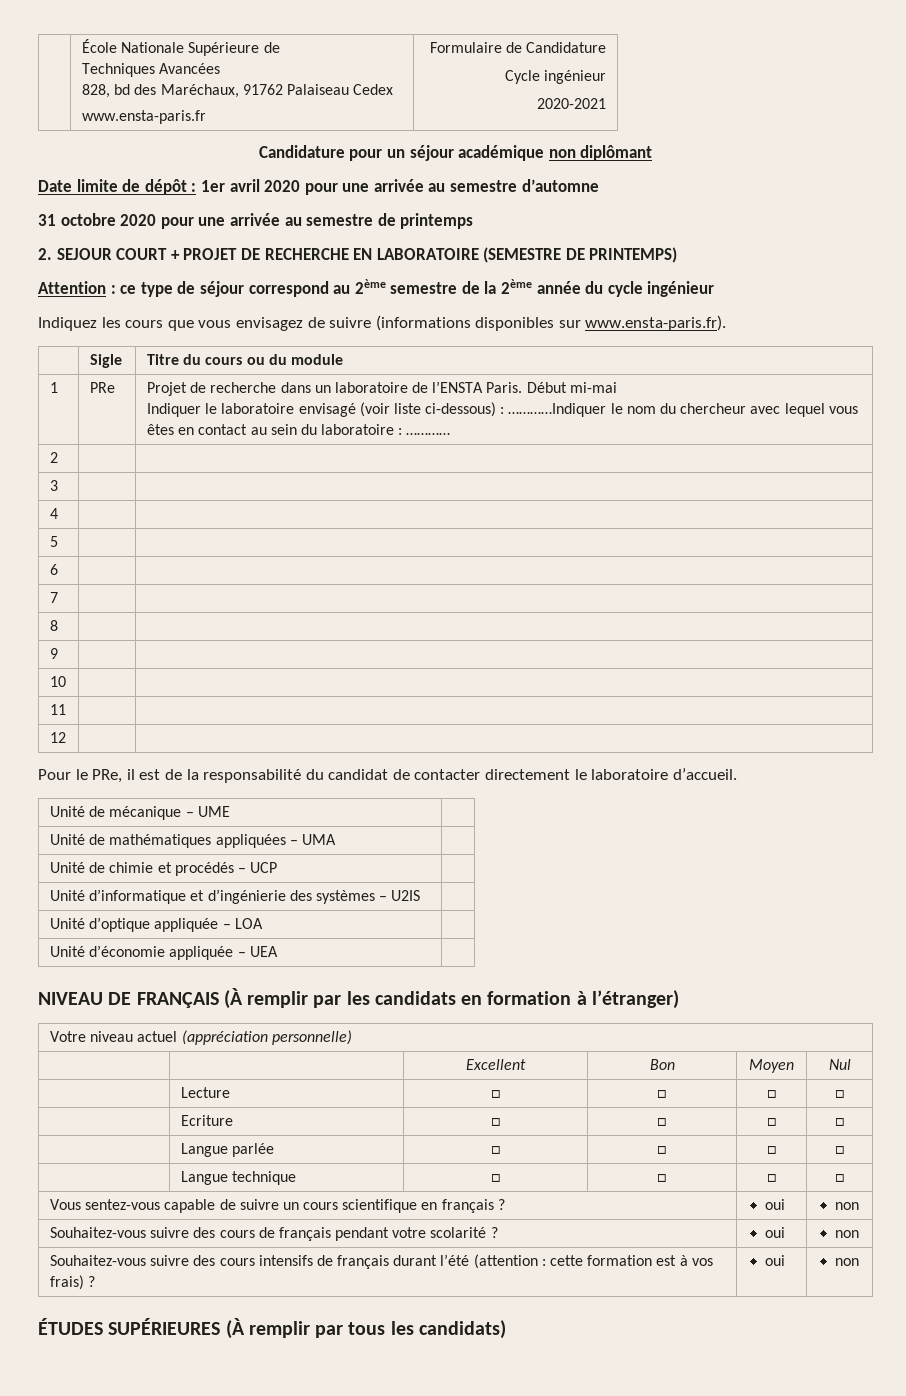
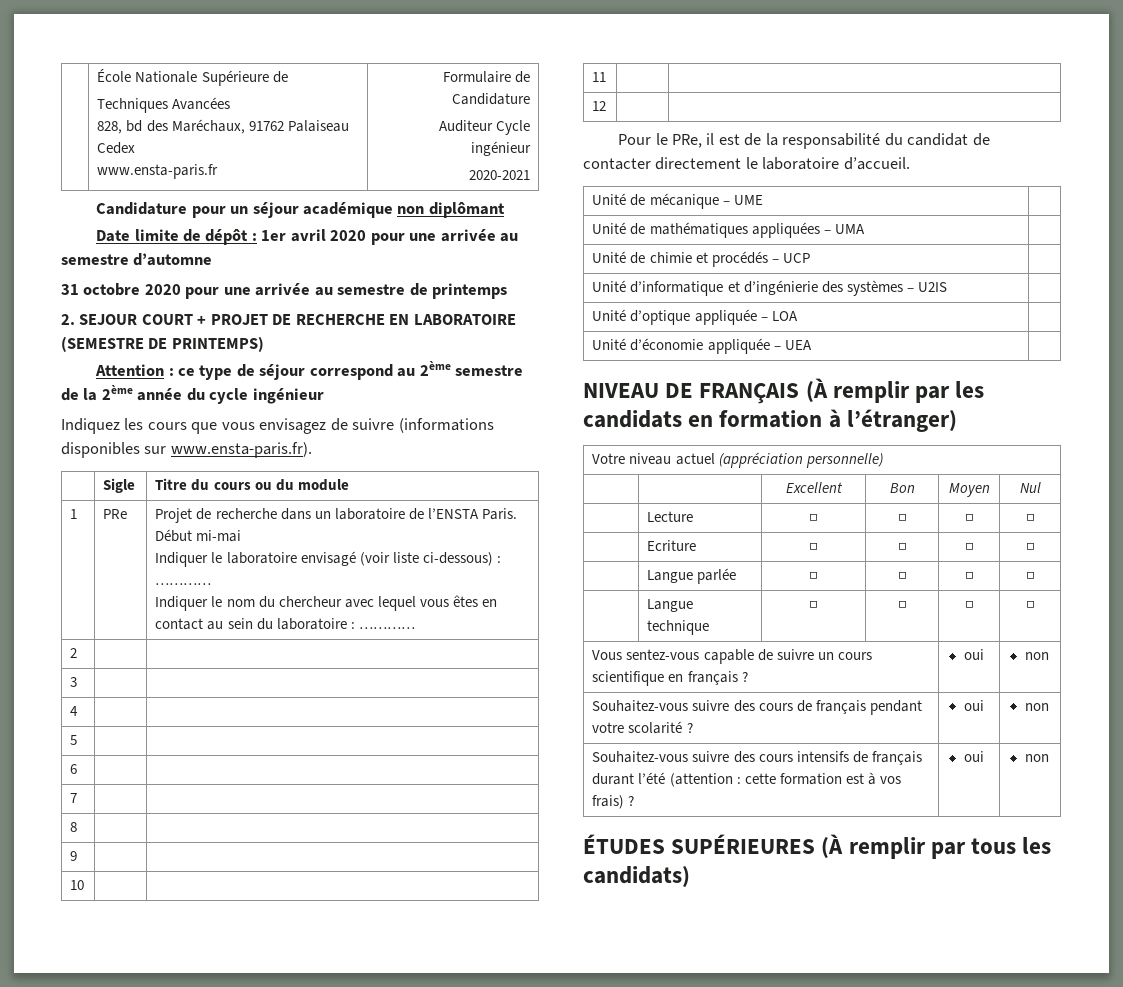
(607, 47) none -> [438,120,493,132] Auditeur
[508,403,607,417] …………Indiquer -> [155,583,212,585] [155,596,209,611] ………… // Indiquer

